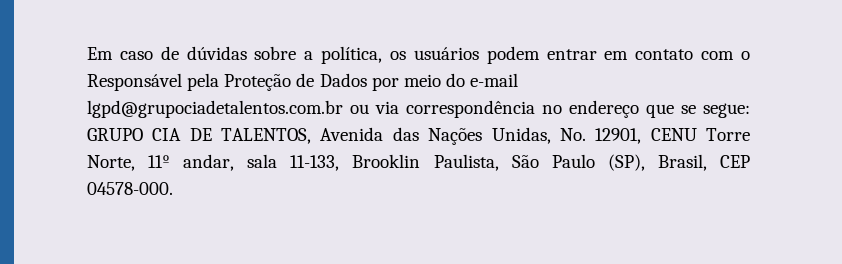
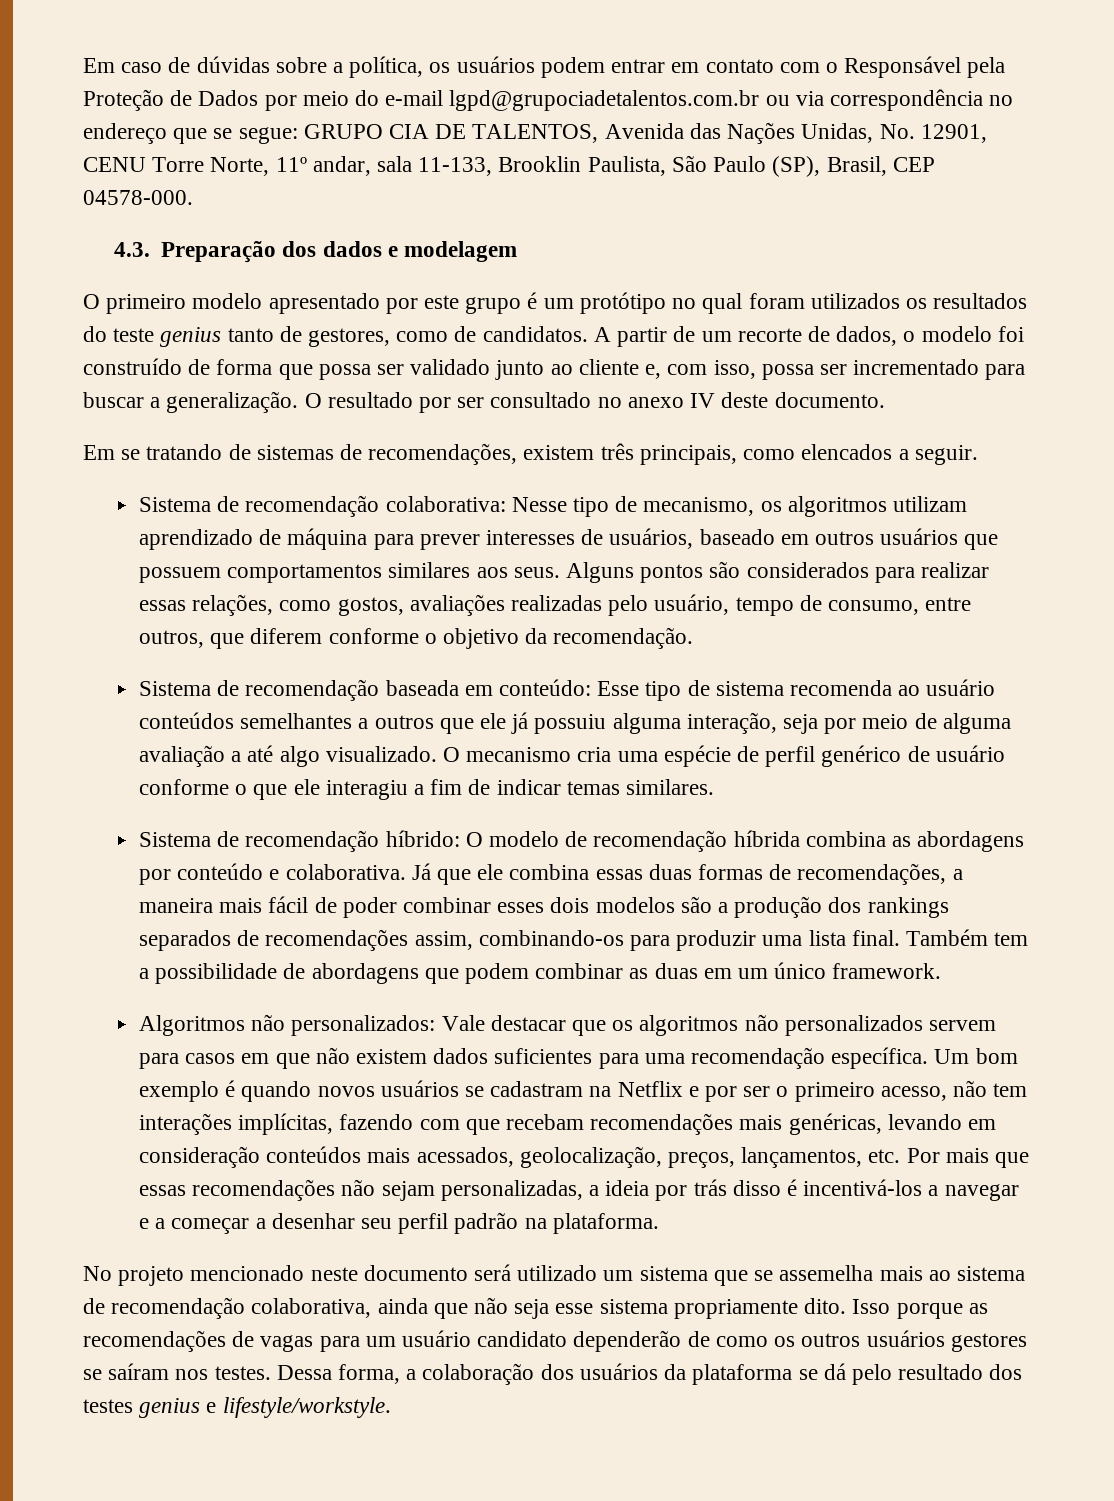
(173, 188) none -> [113,241,517,263] [83,292,1028,314] [83,326,1024,347] [83,358,1026,380] [83,391,885,413] [83,443,978,465] [138,495,968,517] [138,528,999,550] [138,561,990,583] [138,594,972,616] [138,627,694,649] [138,679,996,701] [138,712,1011,734] [138,745,1005,767] [138,779,715,800] [138,830,1025,852] [138,863,963,885] [138,896,949,918] [138,929,1029,951] [138,962,942,984] [138,1014,997,1036] [138,1047,1018,1069] [138,1080,1028,1102] [138,1113,997,1135] [138,1146,1030,1168] [138,1179,1019,1201] [138,1212,659,1234] [83,1264,1025,1286] [83,1297,988,1319] [83,1330,1027,1352] [83,1363,1023,1385] [83,1397,391,1418] // 4.3. Preparação dos dados e modelagem // O primeiro modelo apresentado por este grupo é um protótipo no qual foram utilizados os resultados do teste genius tanto de gestores, como de candidatos. A partir de um recorte de dados, o modelo foi construído de forma que possa ser validado junto ao cliente e, com isso, possa ser incrementado para buscar a generalização. O resultado por ser consultado no anexo IV deste documento. // Em se tratando de sistemas de recomendações, existem três principais, como elencados a seguir. // Sistema de recomendação colaborativa: Nesse tipo de mecanismo, os algoritmos utilizam aprendizado de máquina para prever interesses de usuários, baseado em outros usuários que possuem comportamentos similares aos seus. Alguns pontos são considerados para realizar essas relações, como gostos, avaliações realizadas pelo usuário, tempo de consumo, entre outros, que diferem conforme o objetivo da recomendação. // Sistema de recomendação baseada em conteúdo: Esse tipo de sistema recomenda ao usuário conteúdos semelhantes a outros que ele já possuiu alguma interação, seja por meio de alguma avaliação a até algo visualizado. O mecanismo cria uma espécie de perfil genérico de usuário conforme o que ele interagiu a fim de indicar temas similares. // Sistema de recomendação híbrido: O modelo de recomendação híbrida combina as abordagens por conteúdo e colaborativa. Já que ele combina essas duas formas de recomendações, a maneira mais fácil de poder combinar esses dois modelos são a produção dos rankings separados de recomendações assim, combinando-os para produzir uma lista final. Também tem a possibilidade de abordagens que podem combinar as duas em um único framework. // Algoritmos não personalizados: Vale destacar que os algoritmos não personalizados servem para casos em que não existem dados suficientes para uma recomendação específica. Um bom exemplo é quando novos usuários se cadastram na Netflix e por ser o primeiro acesso, não tem interações implícitas, fazendo com que recebam recomendações mais genéricas, levando em consideração conteúdos mais acessados, geolocalização, preços, lançamentos, etc. Por mais que essas recomendações não sejam personalizadas, a ideia por trás disso é incentivá-los a navegar e a começar a desenhar seu perfil padrão na plataforma. // No projeto mencionado neste documento será utilizado um sistema que se assemelha mais ao sistema de recomendação colaborativa, ainda que não seja esse sistema propriamente dito. Isso porque as recomendações de vagas para um usuário candidato dependerão de como os outros usuários gestores se saíram nos testes. Dessa forma, a colaboração dos usuários da plataforma se dá pelo resultado dos testes genius e lifestyle/workstyle.

